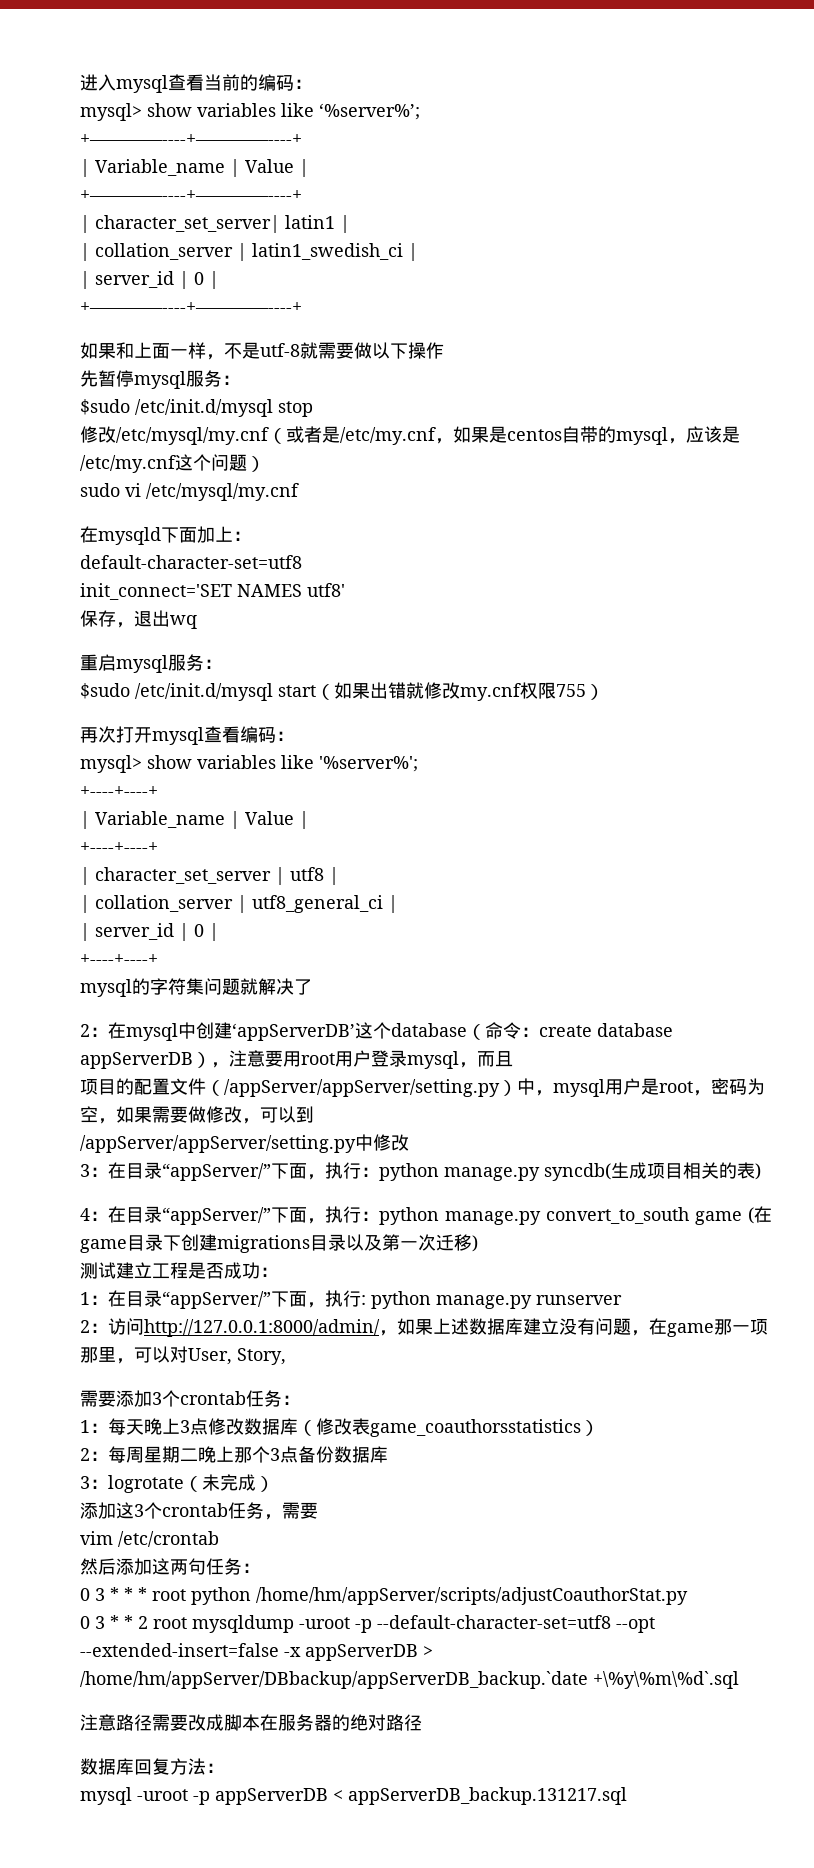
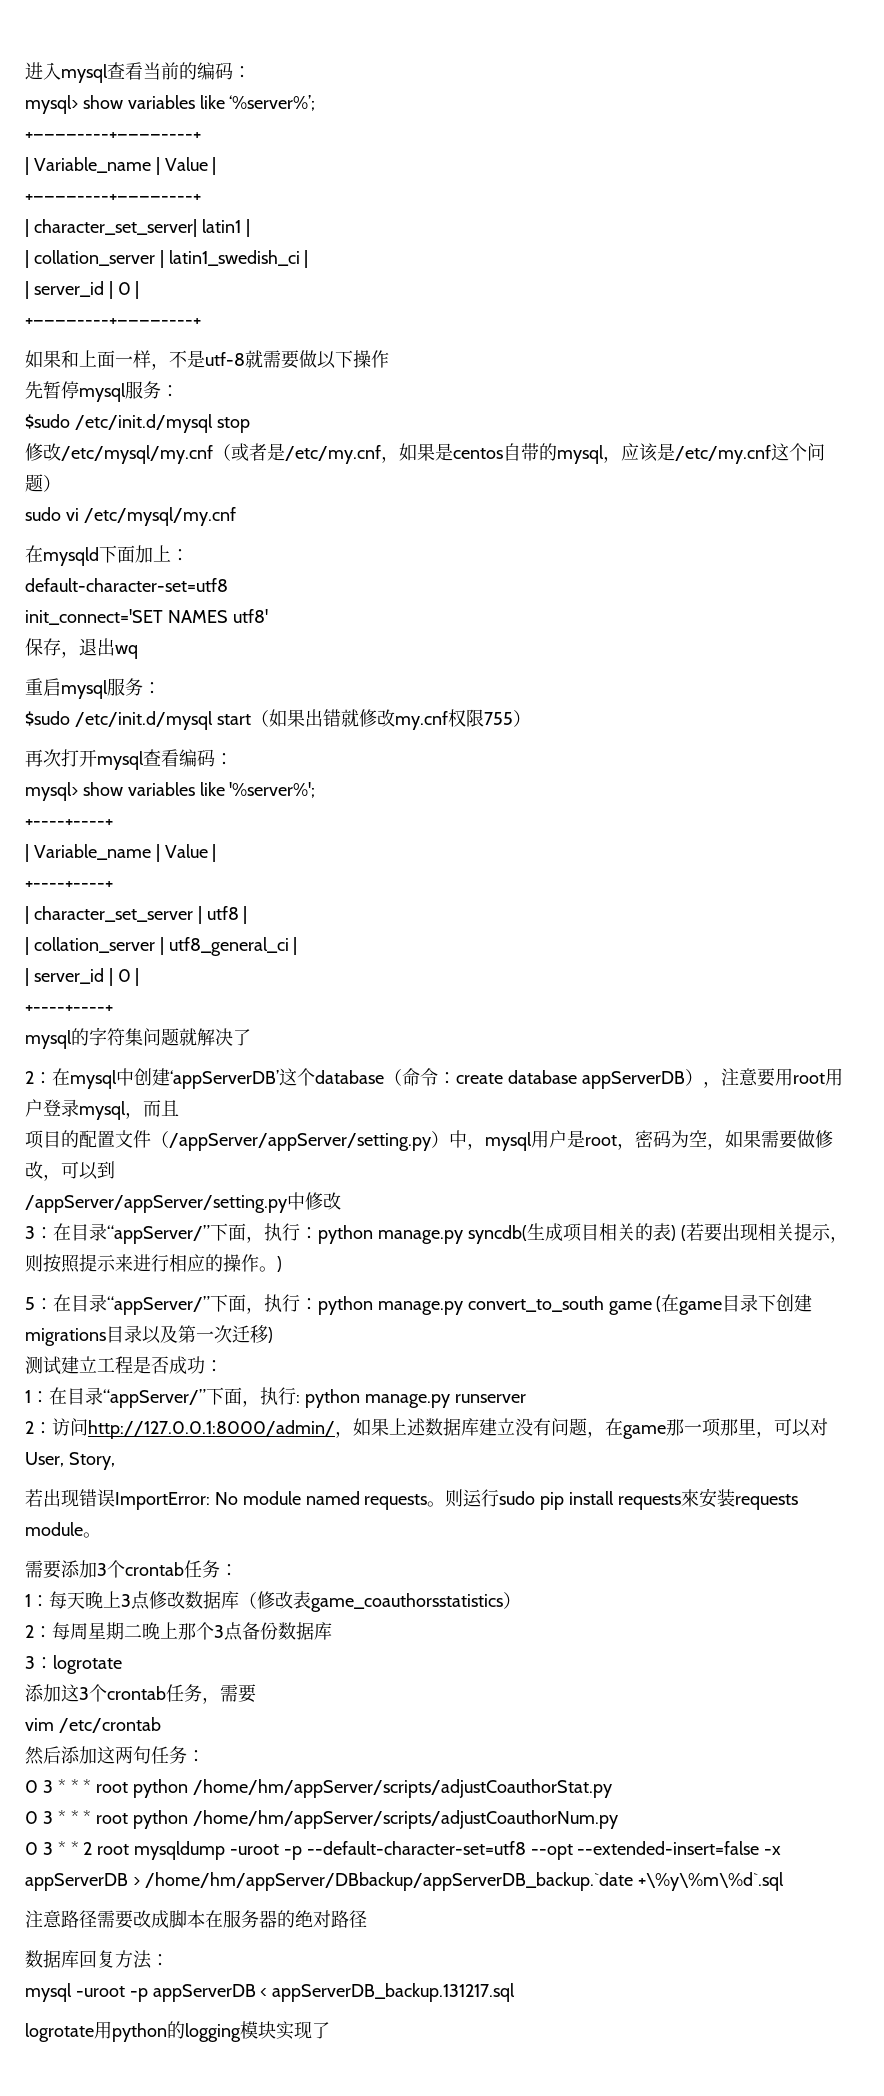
[80,1208,90,1221] // 4 -> [680,1223,848,1243] [25,1254,282,1273] [25,1297,35,1310] (若要出现相关提示，则按照提示来进行相应的操作。) // 5
(286, 1356) none -> [25,1488,799,1510] [25,1522,101,1538] // 若出现错误ImportError: No module named requests。则运行sudo pip install requests來安装requests module。
[184,1474,274,1492] （未完成） -> (122, 1664) none
(688, 1596) none -> [25,1810,619,1829] // 0 3 * * * root python /home/hm/appServer/scripts/adjustCoauthorNum.py
(627, 1796) none -> [25,2021,330,2042] // logrotate用python的logging模块实现了

